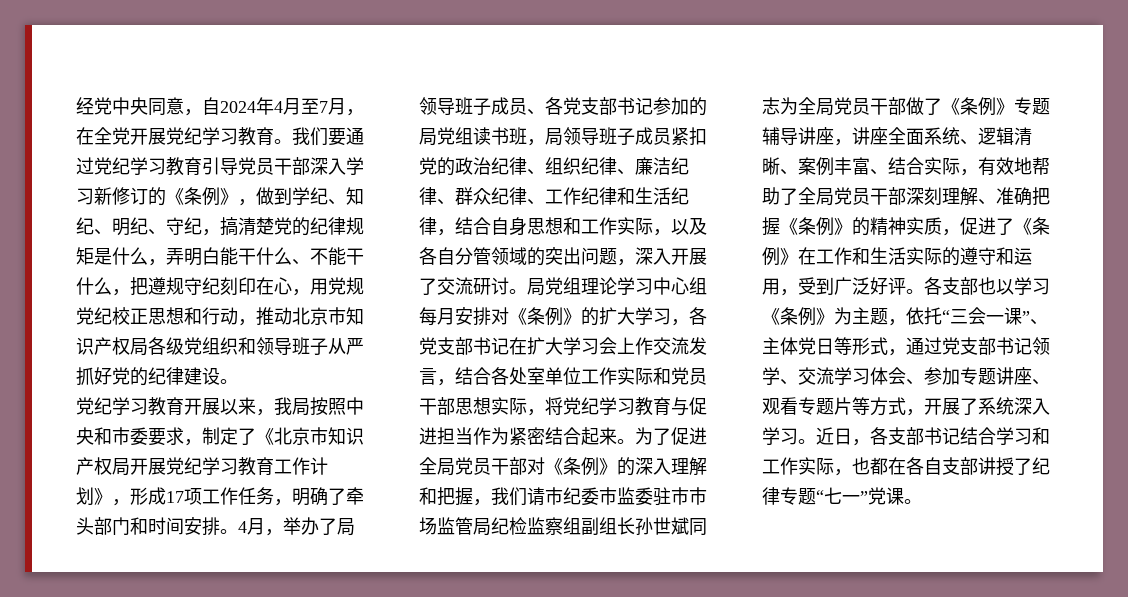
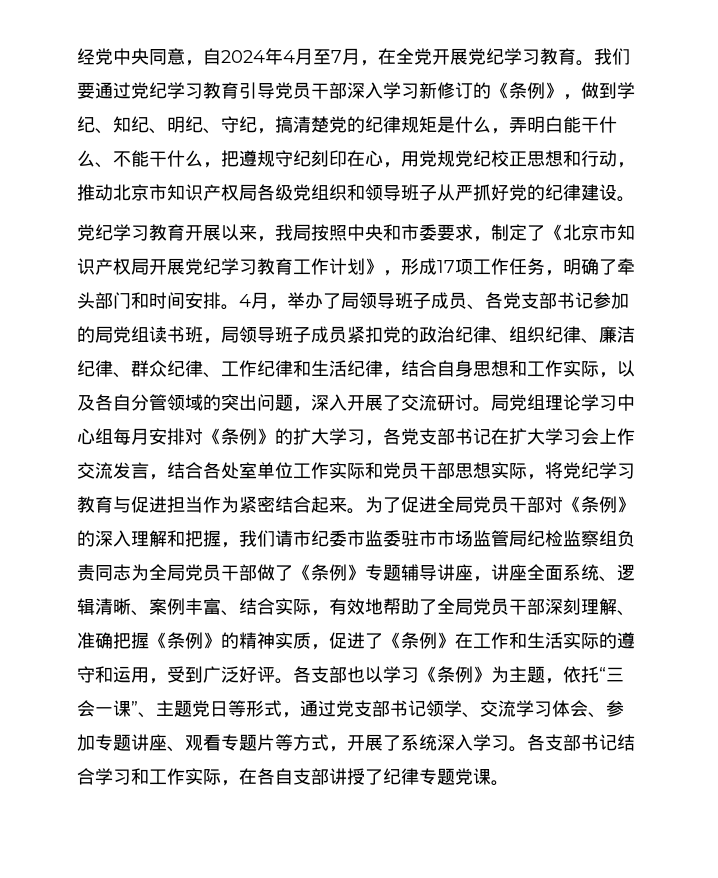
[581,517,689,536] 副组长孙世斌 -> [617,530,635,547] [77,564,95,581] 负责
[780,337,798,355] 体 -> [174,700,192,717] 题
[816,427,870,446] 近日， -> (527, 749) none
[852,457,888,475] 也都 -> (239, 783) none
[816,487,868,504] “七一” -> (455, 776) none

